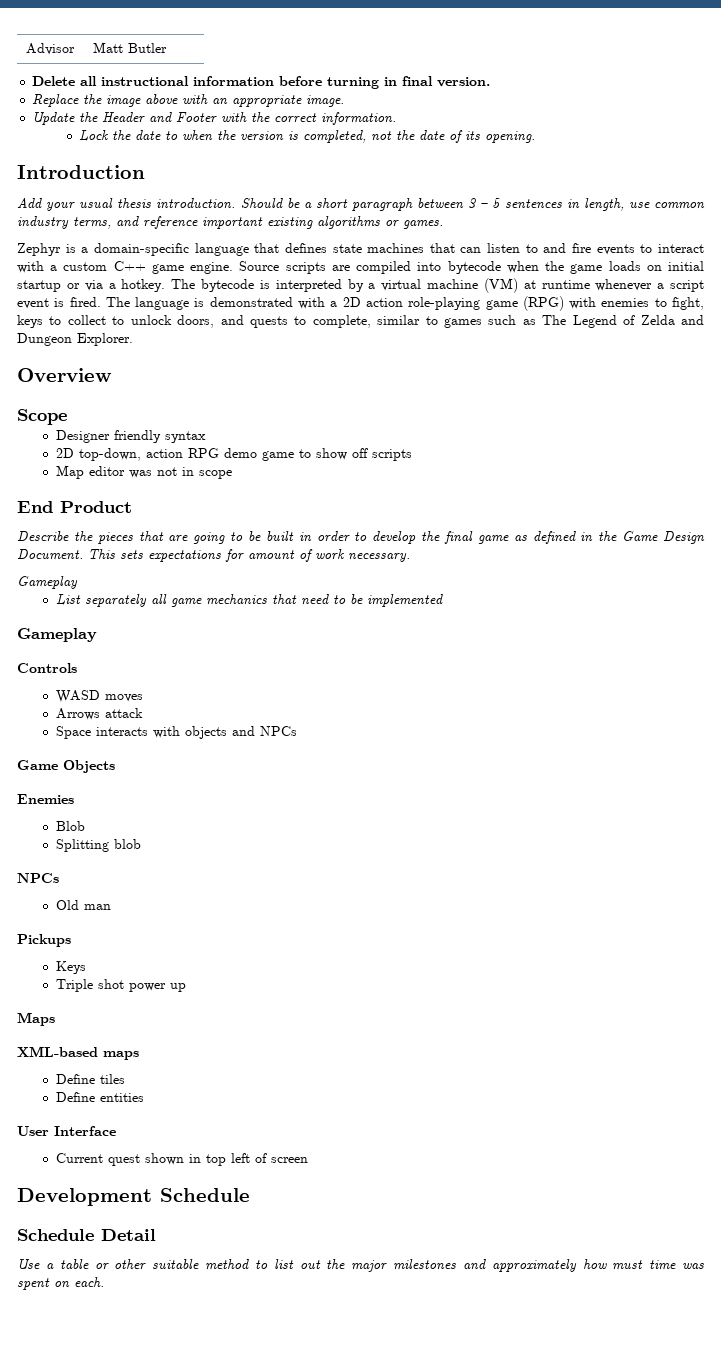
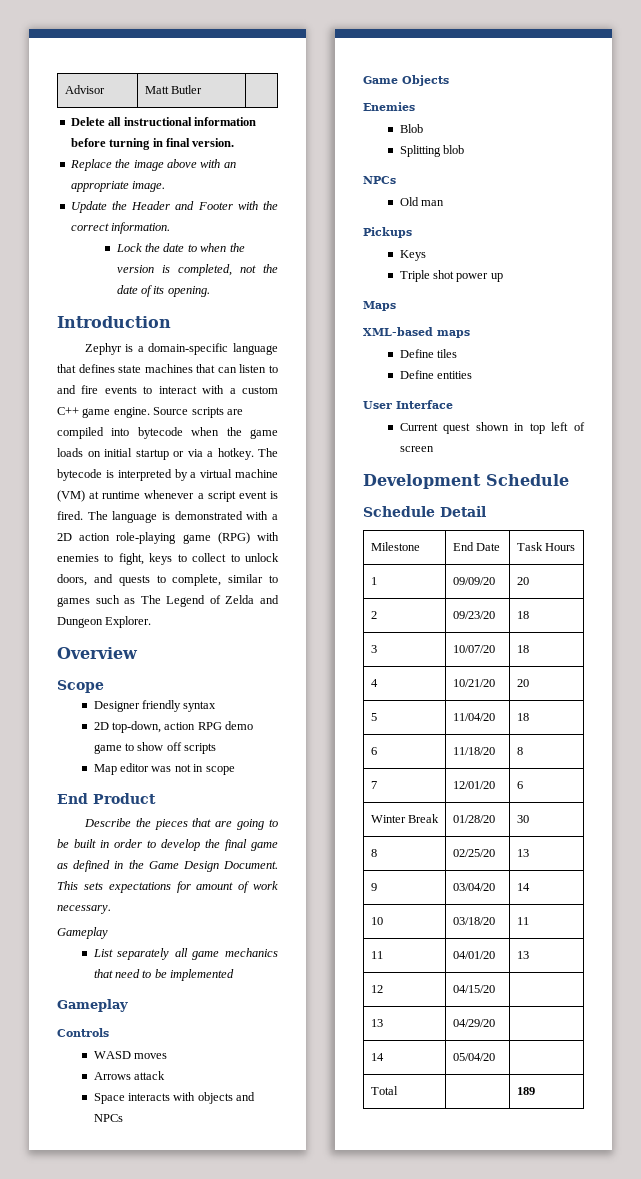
[17,198,705,211] [17,216,443,229] // Add your usual thesis introduction. Should be a short paragraph between 3 – 5 sentences in length, use common industry terms, and reference important existing algorithms or games. -> (171, 322) none
[17,1259,704,1272] [17,1277,104,1290] // Use a table or other suitable method to list out the major milestones and approximately how must time was spent on each. -> [370,542,420,551] [452,542,501,551] [516,542,576,551] [370,577,377,585] [452,577,495,585] [516,577,529,585] [370,611,377,619] [452,611,495,619] [516,611,529,619] [370,645,377,653] [452,645,495,653] [516,645,529,653] [370,679,378,687] [452,679,495,687] [516,679,529,687] [370,713,377,721] [452,713,495,721] [516,713,529,721] [370,747,377,755] [452,747,495,755] [516,747,523,755] [370,781,377,789] [452,781,495,789] [516,781,523,789] [370,814,440,823] [452,815,495,823] [516,815,529,823] [370,849,377,857] [452,849,495,857] [516,849,529,857] [370,883,377,891] [452,883,495,891] [516,883,530,891] [370,917,383,925] [452,917,495,925] [516,917,529,925] [370,951,383,959] [452,951,495,959] [516,951,529,959] [370,985,383,993] [452,985,495,993] [370,1019,383,1027] [452,1019,495,1027] [370,1053,384,1061] [452,1053,495,1061] [370,1086,398,1095] [516,1087,535,1095] // Milestone | End Date | Task Hours // 1 | 09/09/20 | 20 // 2 | 09/23/20 | 18 // 3 | 10/07/20 | 18 // 4 | 10/21/20 | 20 // 5 | 11/04/20 | 18 // 6 | 11/18/20 | 8 // 7 | 12/01/20 | 6 // Winter Break | 01/28/20 | 30 // 8 | 02/25/20 | 13 // 9 | 03/04/20 | 14 // 10 | 03/18/20 | 11 // 11 | 04/01/20 | 13 // 12 | 04/15/20 | // 13 | 04/29/20 | // 14 | 05/04/20 | // Total | | 189

